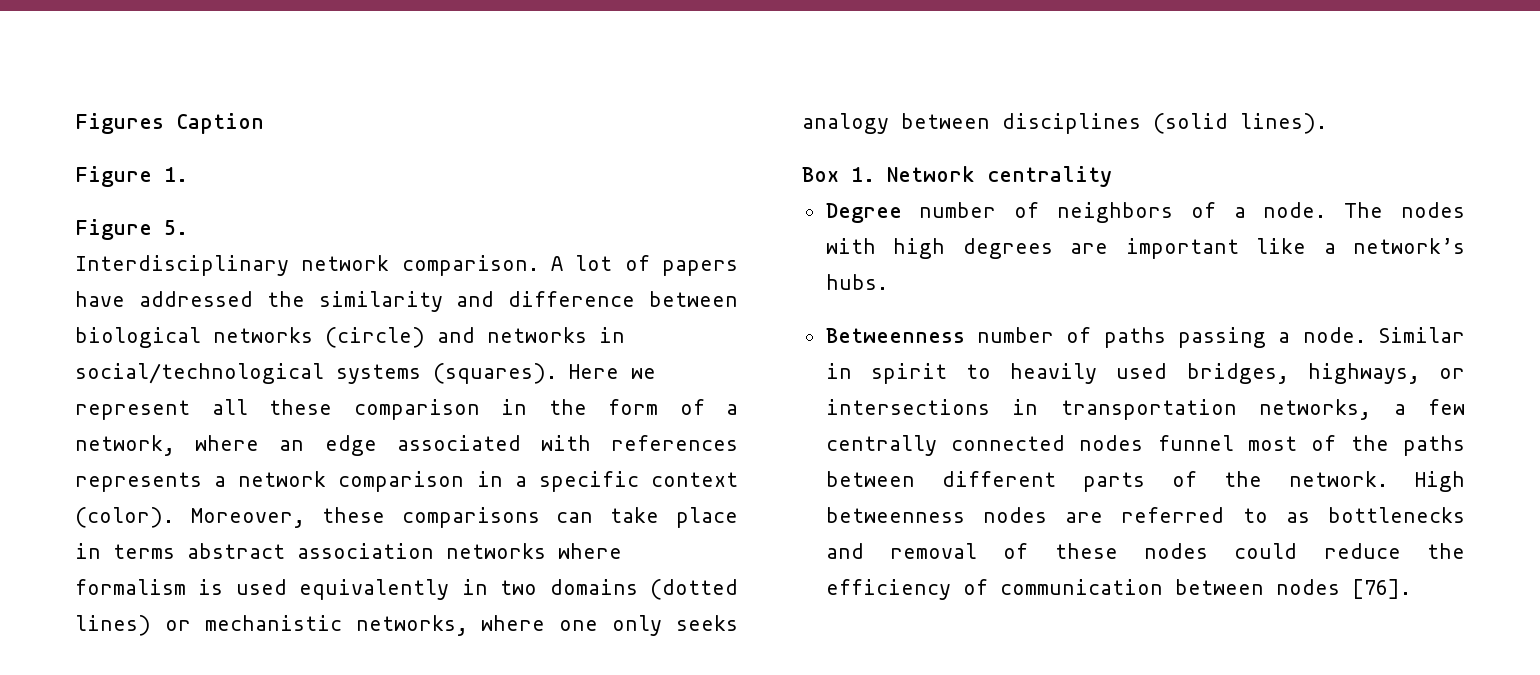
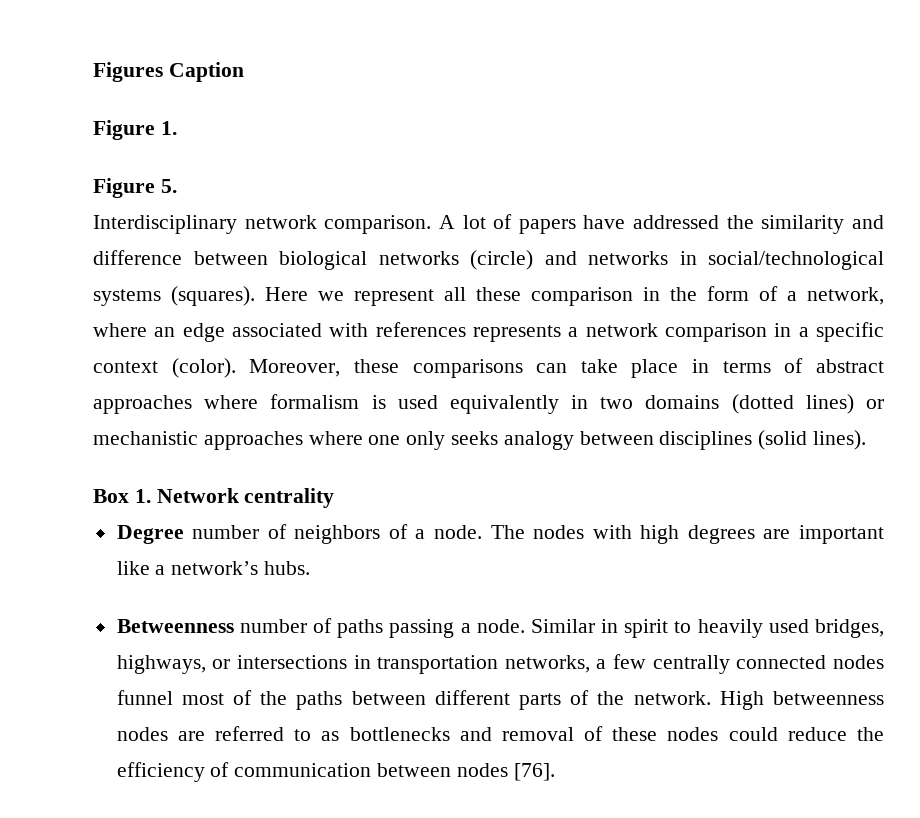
[187,543,546,559] abstract association networks -> [784,358,884,373] [93,395,192,414] of abstract approaches
[355,615,468,636] networks, -> [203,431,303,450] approaches

